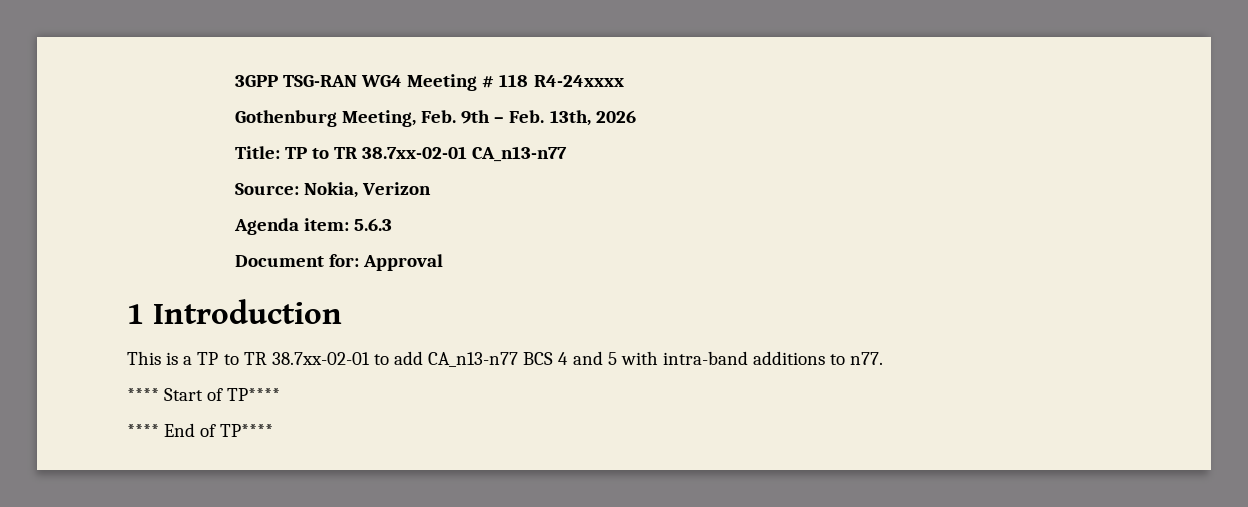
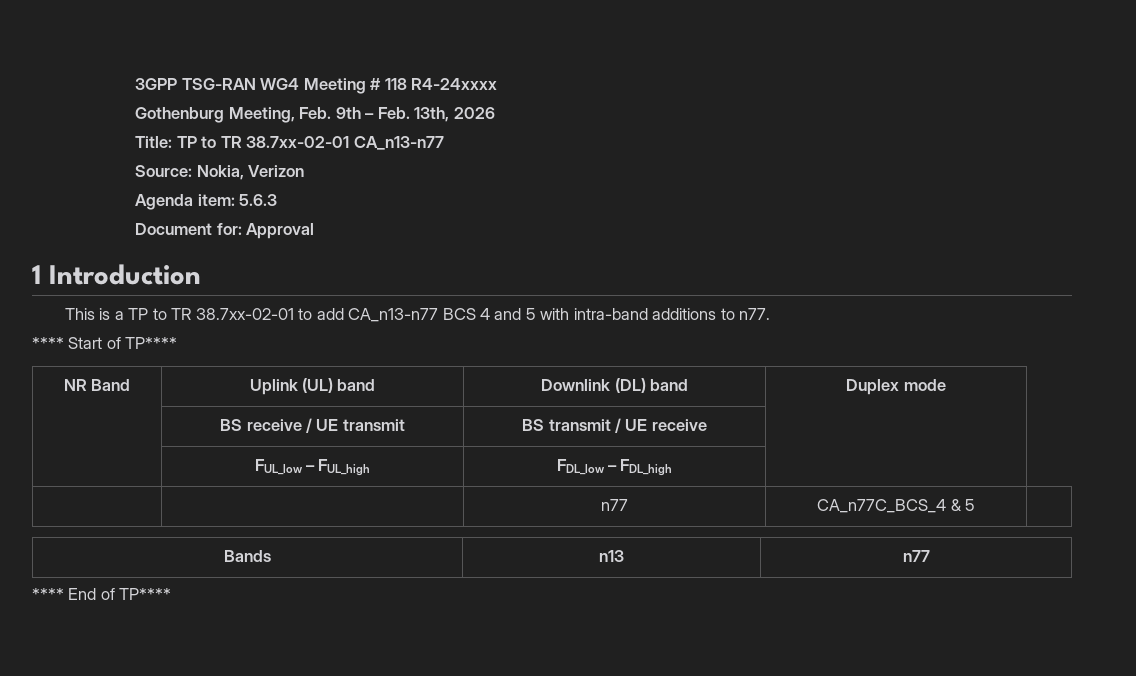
(281, 394) none -> [63,379,131,391] [249,378,376,395] [541,378,688,393] [846,379,946,395] [220,418,405,433] [522,418,707,433] [254,459,371,476] [556,459,673,476] [601,499,628,511] [817,499,975,513] [224,550,271,562] [599,550,624,562] [902,550,930,562] // NR Band | Uplink (UL) band | Downlink (DL) band | Duplex mode // | BS receive / UE transmit | BS transmit / UE receive | // | FUL_low – FUL_high | FDL_low – FDL_high | // | | n77 | CA_n77C_BCS_4 & 5 | // Bands | n13 | n77

